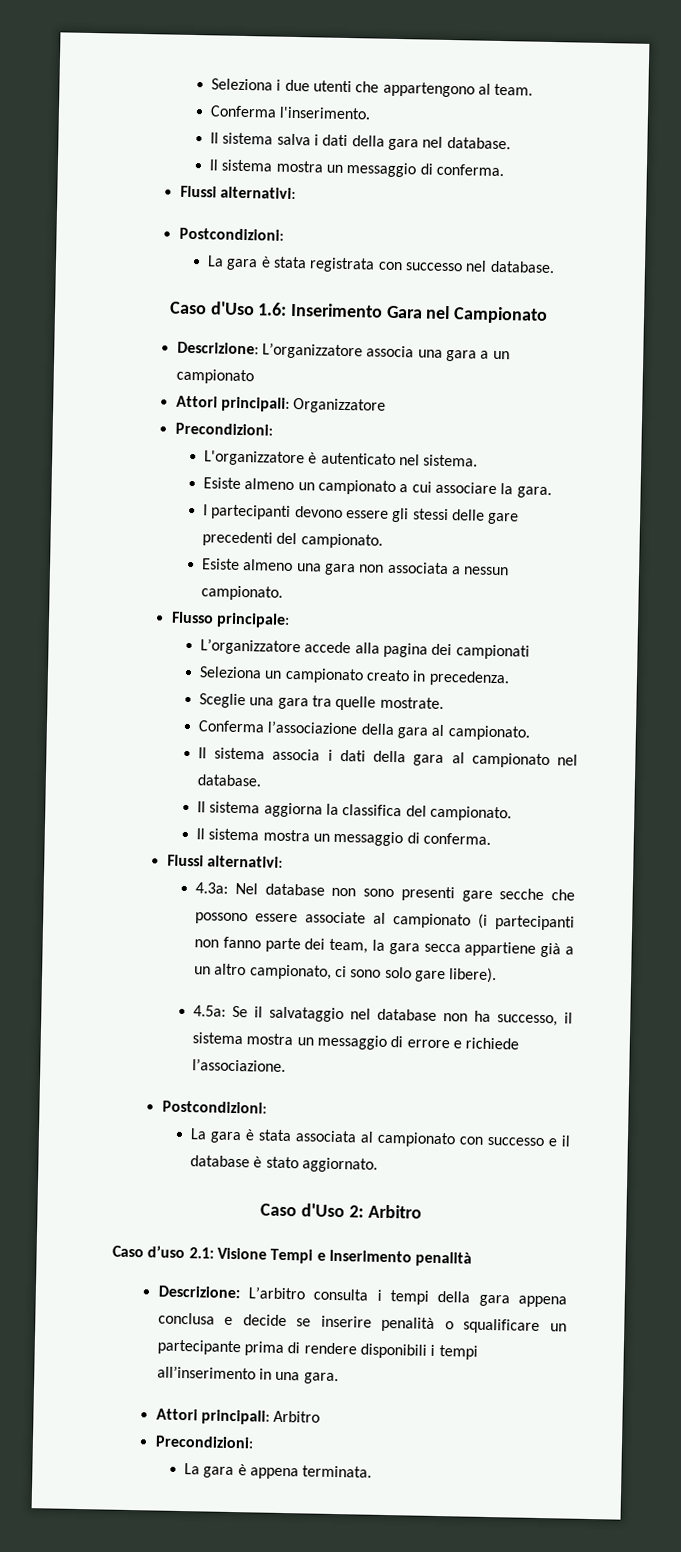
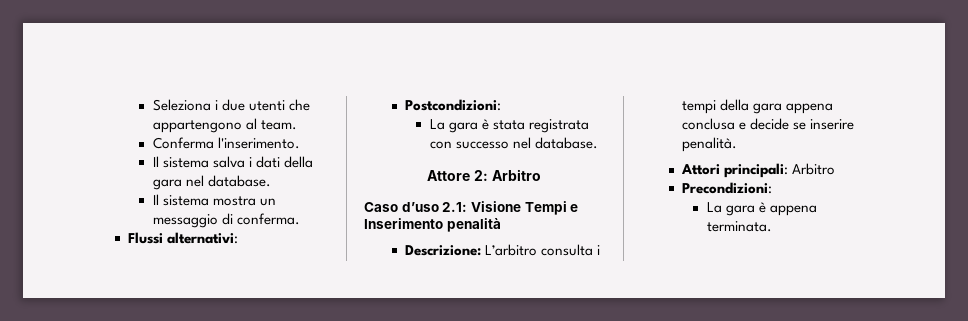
[169,301,549,324] [176,341,510,362] [175,368,254,385] [175,395,387,414] [174,422,273,436] [203,450,479,467] [202,477,552,499] [202,504,520,525] [201,531,383,549] [201,558,510,576] [200,585,283,601] [170,611,291,628] [199,638,530,660] [198,666,510,687] [198,693,444,711] [197,720,530,741] [197,747,579,769] [196,774,261,787] [196,801,512,822] [195,828,491,847] [166,854,284,868] [194,882,575,902] [194,911,575,931] [193,936,574,958] [193,963,498,984] [192,1005,573,1027] [191,1032,520,1050] [191,1058,286,1072] [161,1100,267,1114] [189,1128,571,1148] [189,1155,378,1173] [260,1203,346,1218] Caso d'Uso 1.6: Inserimento Gara nel Campionato // Descrizione: L’organizzatore associa una gara a un campionato // Attori principali: Organizzatore // Precondizioni: // L'organizzatore è autenticato nel sistema. // Esiste almeno un campionato a cui associare la gara. // I partecipanti devono essere gli stessi delle gare precedenti del campionato. // Esiste almeno una gara non associata a nessun campionato. // Flusso principale: // L’organizzatore accede alla pagina dei campionati // Seleziona un campionato creato in precedenza. // Sceglie una gara tra quelle mostrate. // Conferma l’associazione della gara al campionato. // Il sistema associa i dati della gara al campionato nel database. // Il sistema aggiorna la classifica del campionato. // Il sistema mostra un messaggio di conferma. // Flussi alternativi: // 4.3a: Nel database non sono presenti gare secche che possono essere associate al campionato (i partecipanti non fanno parte dei team, la gara secca appartiene già a un altro campionato, ci sono solo gare libere). // 4.5a: Se il salvataggio nel database non ha successo, il sistema mostra un messaggio di errore e richiede l’associazione. // Postcondizioni: // La gara è stata associata al campionato con successo e il database è stato aggiornato. // Caso d'Uso -> [427,170,471,181] Attore
[381,1316,567,1335] [156,1339,478,1360] [156,1365,339,1385] penalità o squalificare un partecipante prima di rendere disponibili i tempi all’inserimento in una gara. -> [682,137,738,152] penalità.

